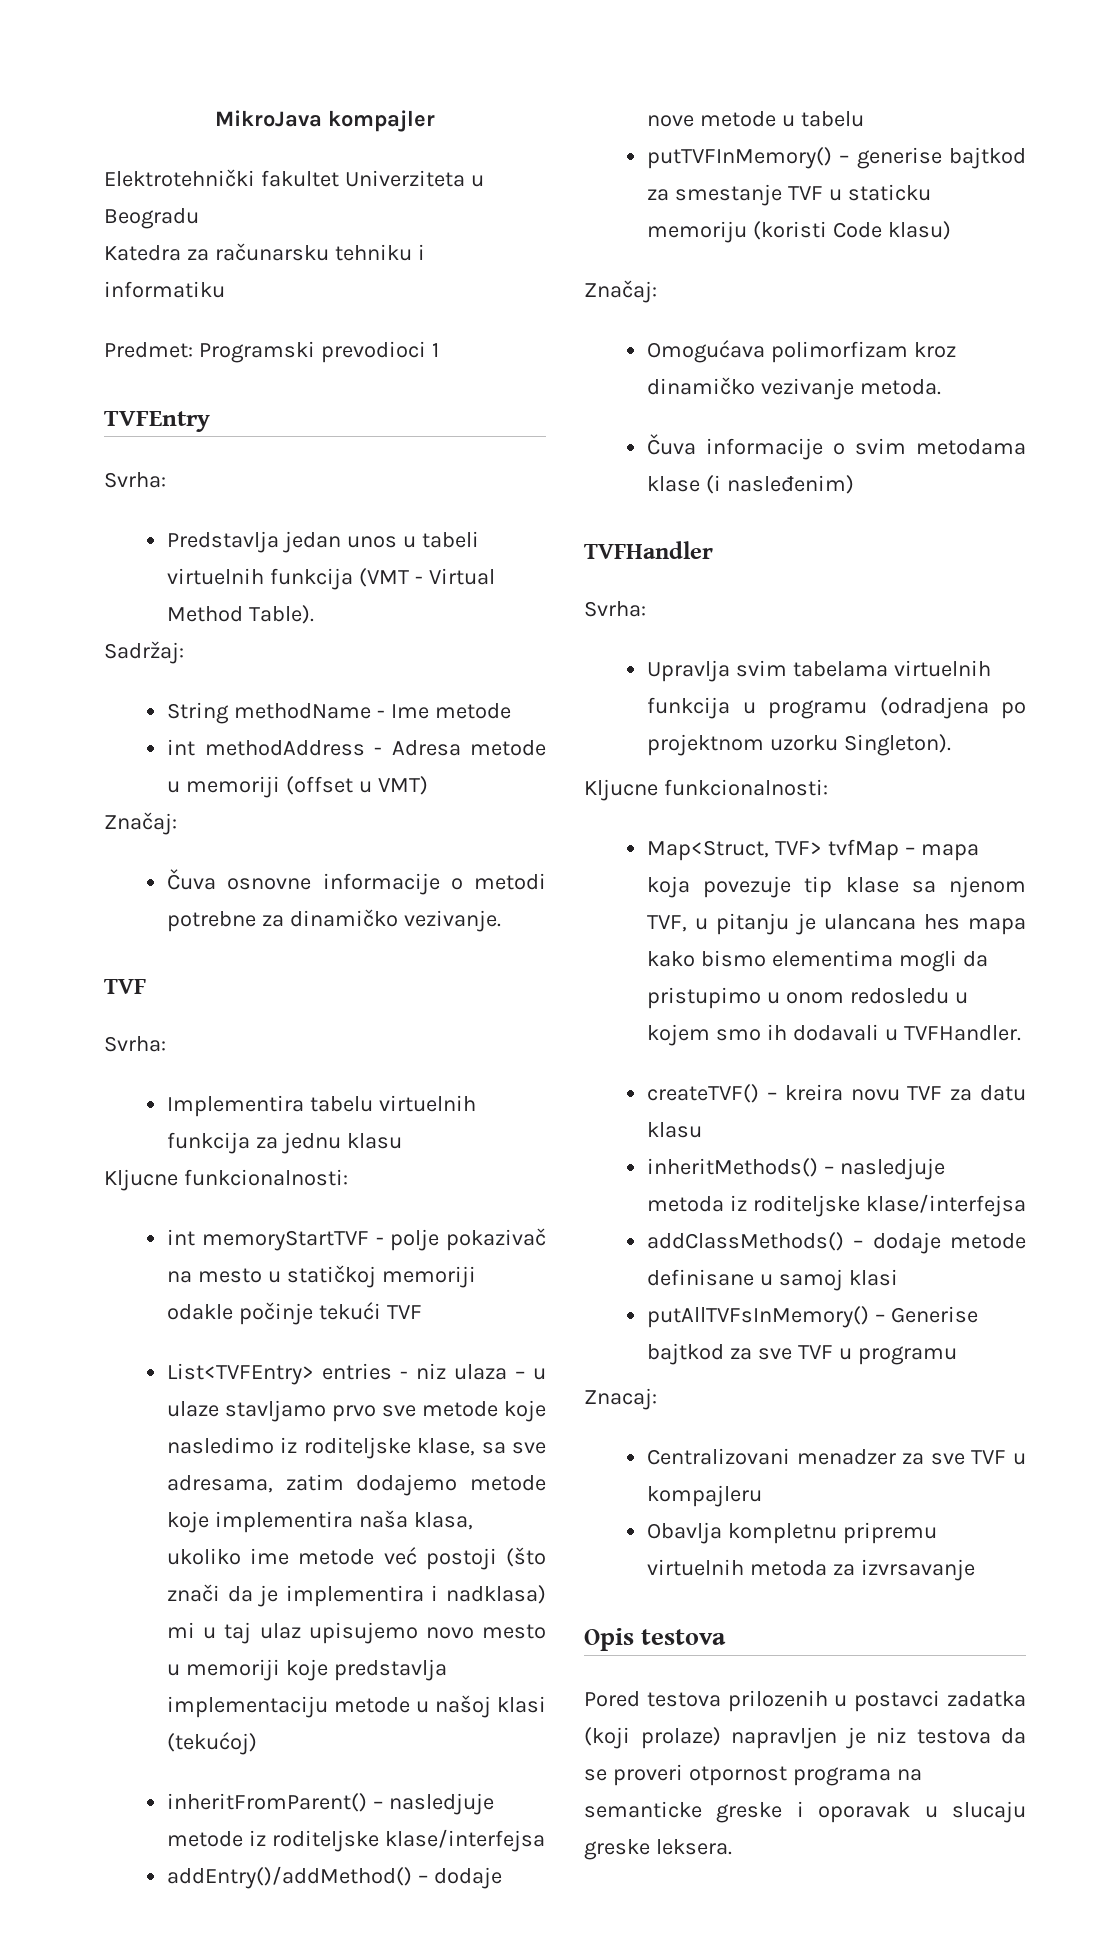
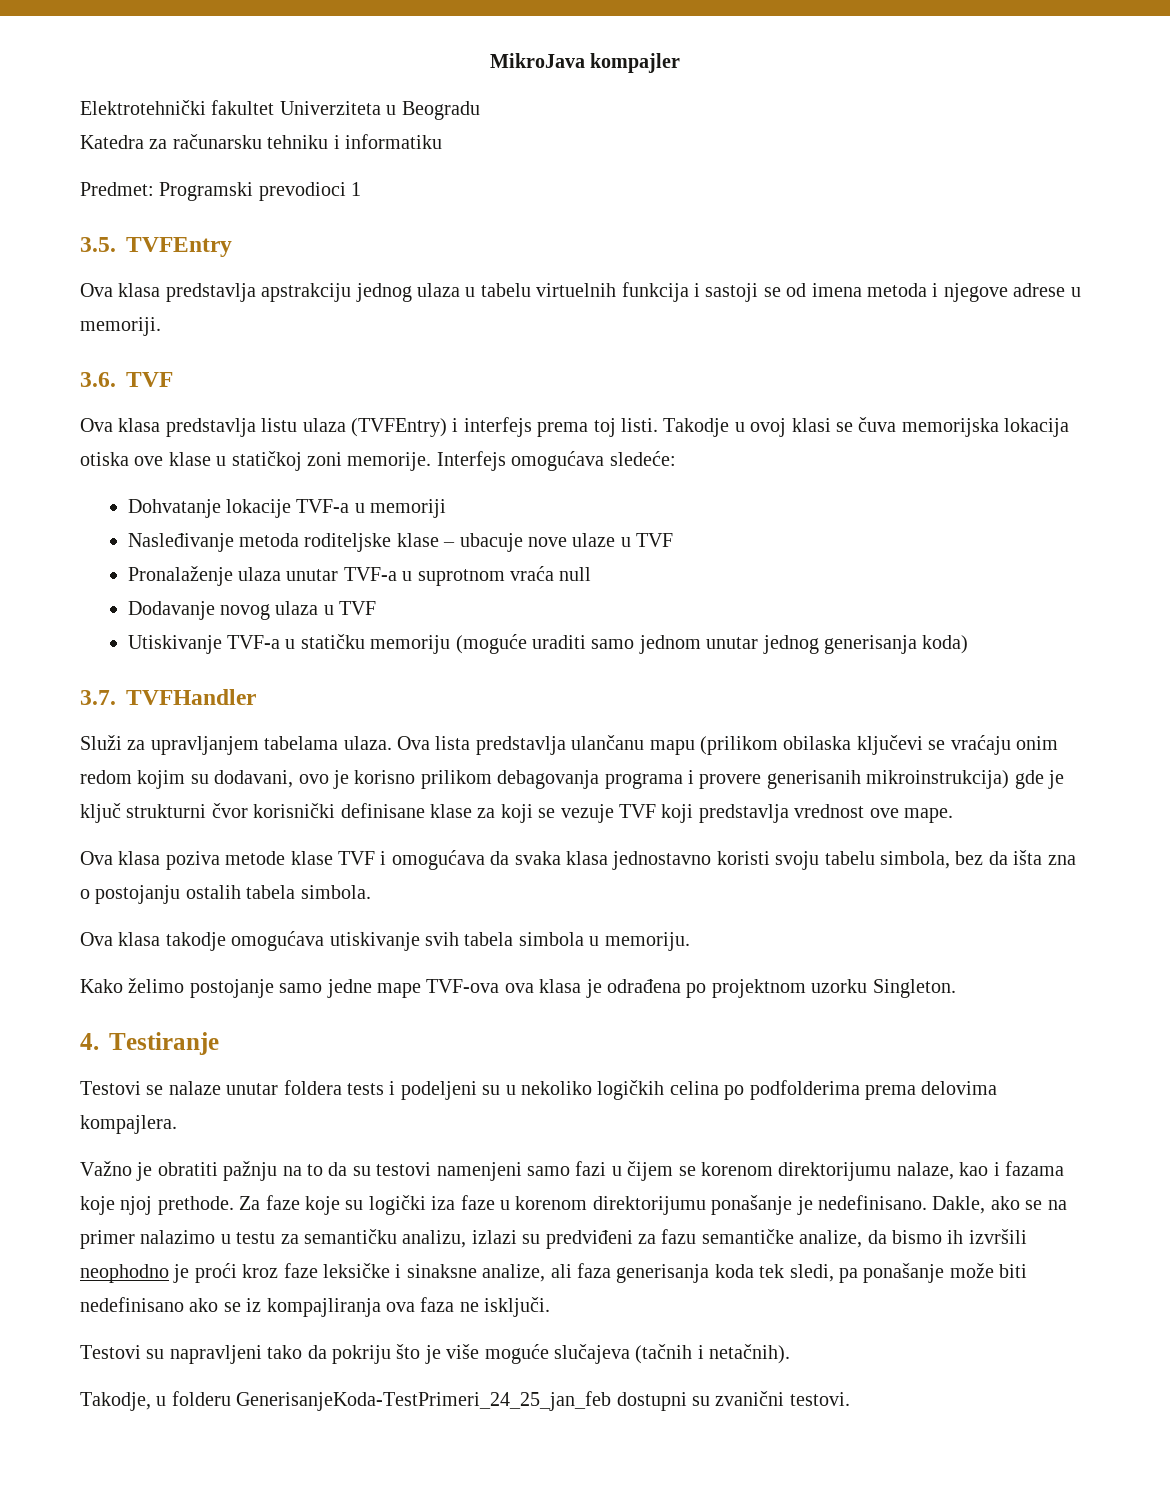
(439, 350) none -> [80,237,116,252] 3.5.
[104,472,166,488] [167,531,479,553] [167,568,495,590] [167,605,315,624] [104,641,184,664] [167,702,511,724] [167,739,546,756] [167,776,428,798] [104,812,177,835] [167,869,546,895] [167,909,501,932] [104,979,146,994] [104,1036,166,1052] [167,1095,476,1117] [167,1132,402,1154] [104,1169,348,1191] [167,1228,546,1251] [167,1265,476,1288] [167,1302,422,1325] [167,1363,546,1385] [167,1400,546,1422] [167,1437,546,1459] [167,1474,546,1496] [167,1510,473,1533] [167,1547,546,1570] [167,1584,546,1607] [167,1622,546,1644] [167,1659,447,1681] [167,1695,546,1718] [167,1732,258,1755] [167,1793,494,1815] [167,1829,545,1852] [167,1866,502,1889] [647,111,864,127] [647,147,1026,169] [647,184,931,206] [647,221,951,243] [584,280,657,303] [647,340,956,363] [647,377,941,400] [647,434,1026,460] [647,475,854,494] [584,541,713,559] [584,601,646,617] [647,660,991,682] [647,697,1026,719] [647,734,951,756] [584,779,828,801] [647,839,979,861] [647,876,1026,898] [647,913,1026,935] [647,950,988,972] [647,987,968,1009] [647,1024,1021,1046] [647,1084,1026,1103] [647,1122,703,1138] [647,1158,945,1180] [647,1194,1026,1217] [647,1232,1026,1254] [647,1269,898,1291] [647,1306,978,1328] [647,1343,957,1365] [584,1388,657,1410] [647,1448,1026,1465] [647,1485,763,1507] [647,1522,937,1544] [647,1559,975,1581] [584,1628,727,1651] [584,1690,1026,1712] [584,1727,1026,1749] [584,1764,922,1786] [584,1801,1026,1823] [584,1839,732,1860] Svrha: // Predstavlja jedan unos u tabeli virtuelnih funkcija (VMT - Virtual Method Table). // Sadržaj: // String methodName - Ime metode // int methodAddress - Adresa metode u memoriji (offset u VMT) // Značaj: // Čuva osnovne informacije o metodi potrebne za dinamičko vezivanje. // TVF // Svrha: // Implementira tabelu virtuelnih funkcija za jednu klasu // Kljucne funkcionalnosti: // int memoryStartTVF - polje pokazivač na mesto u statičkoj memoriji odakle počinje tekući TVF // List<TVFEntry> entries - niz ulaza – u ulaze stavljamo prvo sve metode koje nasledimo iz roditeljske klase, sa sve adresama, zatim dodajemo metode koje implementira naša klasa, ukoliko ime metode već postoji (što znači da je implementira i nadklasa) mi u taj ulaz upisujemo novo mesto u memoriji koje predstavlja implementaciju metode u našoj klasi (tekućoj) // inheritFromParent() – nasledjuje metode iz roditeljske klase/interfejsa // addEntry()/addMethod() – dodaje nove metode u tabelu // putTVFInMemory() – generise bajtkod za smestanje TVF u staticku memoriju (koristi Code klasu) // Značaj: // Omogućava polimorfizam kroz dinamičko vezivanje metoda. // Čuva informacije o svim metodama klase (i nasleđenim) // TVFHandler // Svrha: // Upravlja svim tabelama virtuelnih funkcija u programu (odradjena po projektnom uzorku Singleton). // Kljucne funkcionalnosti: // Map<Struct, TVF> tvfMap – mapa koja povezuje tip klase sa njenom TVF, u pitanju je ulancana hes mapa kako bismo elementima mogli da pristupimo u onom redosledu u kojem smo ih dodavali u TVFHandler. // createTVF() – kreira novu TVF za datu klasu // inheritMethods() – nasledjuje metoda iz roditeljske klase/interfejsa // addClassMethods() – dodaje metode definisane u samoj klasi // putAllTVFsInMemory() – Generise bajtkod za sve TVF u programu // Znacaj: // Centralizovani menadzer za sve TVF u kompajleru // Obavlja kompletnu pripremu virtuelnih metoda za izvrsavanje // Opis testova // Pored testova prilozenih u postavci zadatka (koji prolaze) napravljen je niz testova da se proveri otpornost programa na semanticke greske i oporavak u slucaju greske leksera. -> [80,282,1081,302] [80,317,161,336] [80,372,173,387] [80,417,1070,437] [80,451,676,471] [127,499,447,518] [127,533,674,552] [127,566,592,586] [127,601,377,620] [127,634,969,654] [80,689,256,705] [80,735,1058,755] [80,770,1064,789] [80,803,953,823] [80,850,1076,870] [80,885,371,904] [80,931,690,951] [80,978,956,998] [80,1032,219,1055] [80,1080,998,1100] [80,1115,177,1134] [80,1161,1064,1181] [80,1195,1067,1215] [80,1229,1027,1249] [80,1263,1028,1283] [80,1297,551,1317] [80,1344,791,1364] [80,1391,850,1411] Ova klasa predstavlja apstrakciju jednog ulaza u tabelu virtuelnih funkcija i sastoji se od imena metoda i njegove adrese u memoriji. // 3.6. TVF // Ova klasa predstavlja listu ulaza (TVFEntry) i interfejs prema toj listi. Takodje u ovoj klasi se čuva memorijska lokacija otiska ove klase u statičkoj zoni memorije. Interfejs omogućava sledeće: // Dohvatanje lokacije TVF-a u memoriji // Nasleđivanje metoda roditeljske klase – ubacuje nove ulaze u TVF // Pronalaženje ulaza unutar TVF-a u suprotnom vraća null // Dodavanje novog ulaza u TVF // Utiskivanje TVF-a u statičku memoriju (moguće uraditi samo jednom unutar jednog generisanja koda) // 3.7. TVFHandler // Služi za upravljanjem tabelama ulaza. Ova lista predstavlja ulančanu mapu (prilikom obilaska ključevi se vraćaju onim redom kojim su dodavani, ovo je korisno prilikom debagovanja programa i provere generisanih mikroinstrukcija) gde je ključ strukturni čvor korisnički definisane klase za koji se vezuje TVF koji predstavlja vrednost ove mape. // Ova klasa poziva metode klase TVF i omogućava da svaka klasa jednostavno koristi svoju tabelu simbola, bez da išta zna o postojanju ostalih tabela simbola. // Ova klasa takodje omogućava utiskivanje svih tabela simbola u memoriju. // Kako želimo postojanje samo jedne mape TVF-ova ova klasa je odrađena po projektnom uzorku Singleton. // 4. Testiranje // Testovi se nalaze unutar foldera tests i podeljeni su u nekoliko logičkih celina po podfolderima prema delovima kompajlera. // Važno je obratiti pažnju na to da su testovi namenjeni samo fazi u čijem se korenom direktorijumu nalaze, kao i fazama koje njoj prethode. Za faze koje su logički iza faze u korenom direktorijumu ponašanje je nedefinisano. Dakle, ako se na primer nalazimo u testu za semantičku analizu, izlazi su predviđeni za fazu semantičke analize, da bismo ih izvršili neophodno je proći kroz faze leksičke i sinaksne analize, ali faza generisanja koda tek sledi, pa ponašanje može biti nedefinisano ako se iz kompajliranja ova faza ne isključi. // Testovi su napravljeni tako da pokriju što je više moguće slučajeva (tačnih i netačnih). // Takodje, u folderu GenerisanjeKoda-TestPrimeri_24_25_jan_feb dostupni su zvanični testovi.

